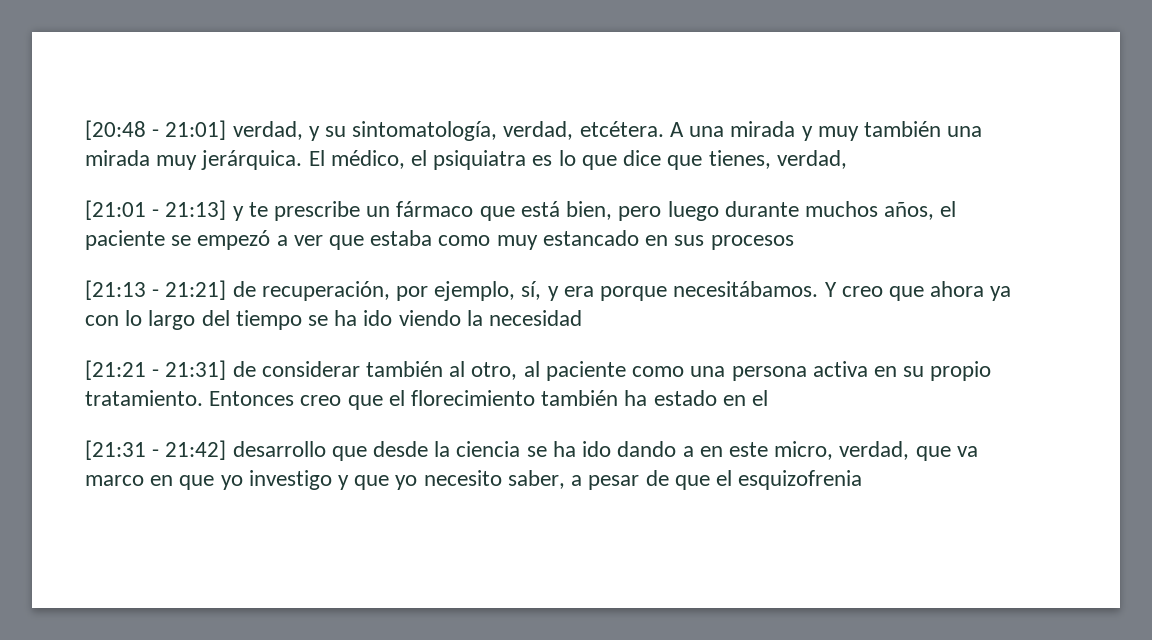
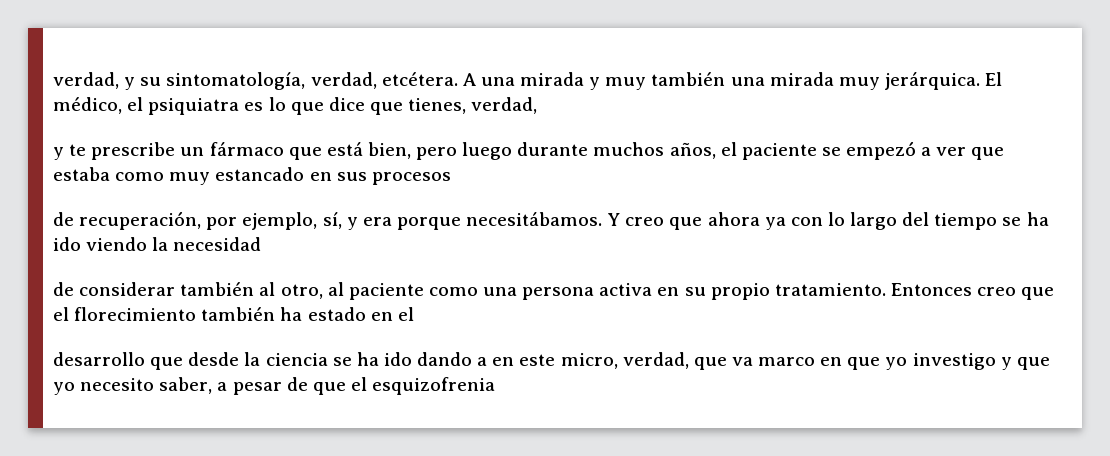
[85,120,227,140] [20:48 - 21:01] -> (53, 80) none
[85,200,227,220] [21:01 - 21:13] -> (538, 105) none
[85,280,227,300] [21:13 - 21:21] -> (451, 178) none
[85,360,227,380] [21:21 - 21:31] -> (262, 244) none
[85,440,227,460] [21:31 - 21:42] -> (414, 314) none

